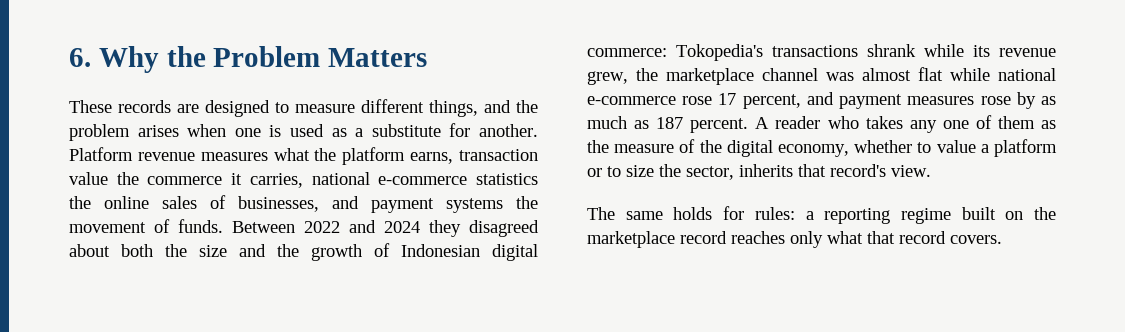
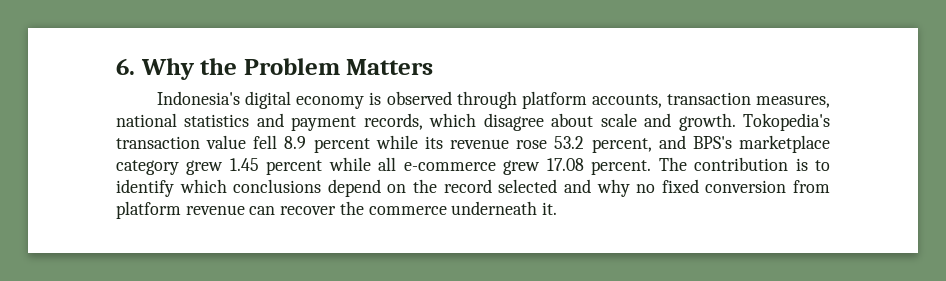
[69,99,538,117] [69,123,538,141] [69,147,538,165] [69,172,538,188] [69,195,538,213] [69,219,539,237] [69,243,538,261] [587,44,1056,61] [587,67,1056,85] [587,92,1056,109] [587,115,1056,133] [587,139,1057,157] [587,164,931,180] [587,206,1056,224] [587,231,1002,248] These records are designed to measure different things, and the problem arises when one is used as a substitute for another. Platform revenue measures what the platform earns, transaction value the commerce it carries, national e-commerce statistics the online sales of businesses, and payment systems the movement of funds. Between 2022 and 2024 they disagreed about both the size and the growth of Indonesian digital commerce: Tokopedia's transactions shrank while its revenue grew, the marketplace channel was almost flat while national e-commerce rose 17 percent, and payment measures rose by as much as 187 percent. A reader who takes any one of them as the measure of the digital economy, whether to value a platform or to size the sector, inherits that record's view. // The same holds for rules: a reporting regime built on the marketplace record reaches only what that record covers. -> [157,91,830,109] [116,113,830,131] [116,135,830,153] [116,157,830,175] [116,179,831,197] [116,201,558,219] Indonesia's digital economy is observed through platform accounts, transaction measures, national statistics and payment records, which disagree about scale and growth. Tokopedia's transaction value fell 8.9 percent while its revenue rose 53.2 percent, and BPS's marketplace category grew 1.45 percent while all e-commerce grew 17.08 percent. The contribution is to identify which conclusions depend on the record selected and why no fixed conversion from platform revenue can recover the commerce underneath it.

